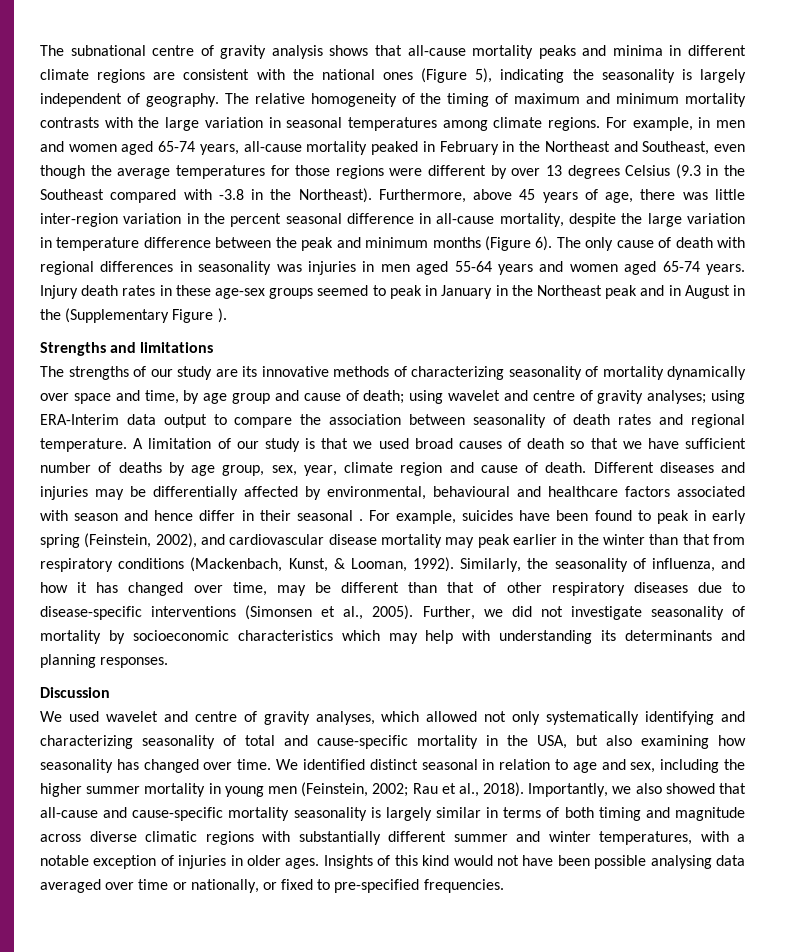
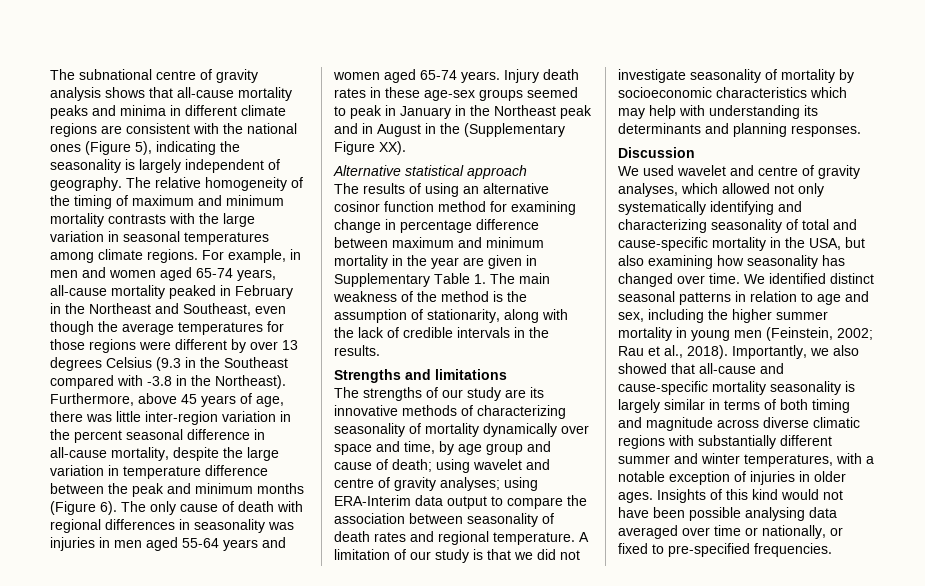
[217,308,227,323] ). -> [379,141,406,155] [333,165,527,179] [334,183,549,197] [334,201,576,215] [334,219,539,233] [334,237,544,248] [334,255,537,269] [334,273,550,287] [333,291,527,302] [334,309,568,323] [334,327,549,338] [334,345,380,356] XX). // Alternative statistical approach // The results of using an alternative cosinor function method for examining change in percentage difference between maximum and minimum mortality in the year are given in Supplementary Table 1. The main weakness of the method is the assumption of stationarity, along with the lack of credible intervals in the results.
[378,438,746,449] [40,462,745,476] [40,486,745,500] [40,510,746,524] [40,533,745,548] [40,557,745,572] [40,582,745,596] [40,605,503,620] used broad causes of death so that we have sufficient number of deaths by age group, sex, year, climate region and cause of death. Different diseases and injuries may be differentially affected by environmental, behavioural and healthcare factors associated with season and hence differ in their seasonal . For example, suicides have been found to peak in early spring (Feinstein, 2002), and cardiovascular disease mortality may peak earlier in the winter than that from respiratory conditions (Mackenbach, Kunst, & Looman, 1992). Similarly, the seasonality of influenza, and how it has changed over time, may be different than that of other respiratory diseases due to disease-specific interventions (Simonsen et al., 2005). Further, we -> (533, 556) none
(478, 764) none -> [679,292,731,305] patterns

